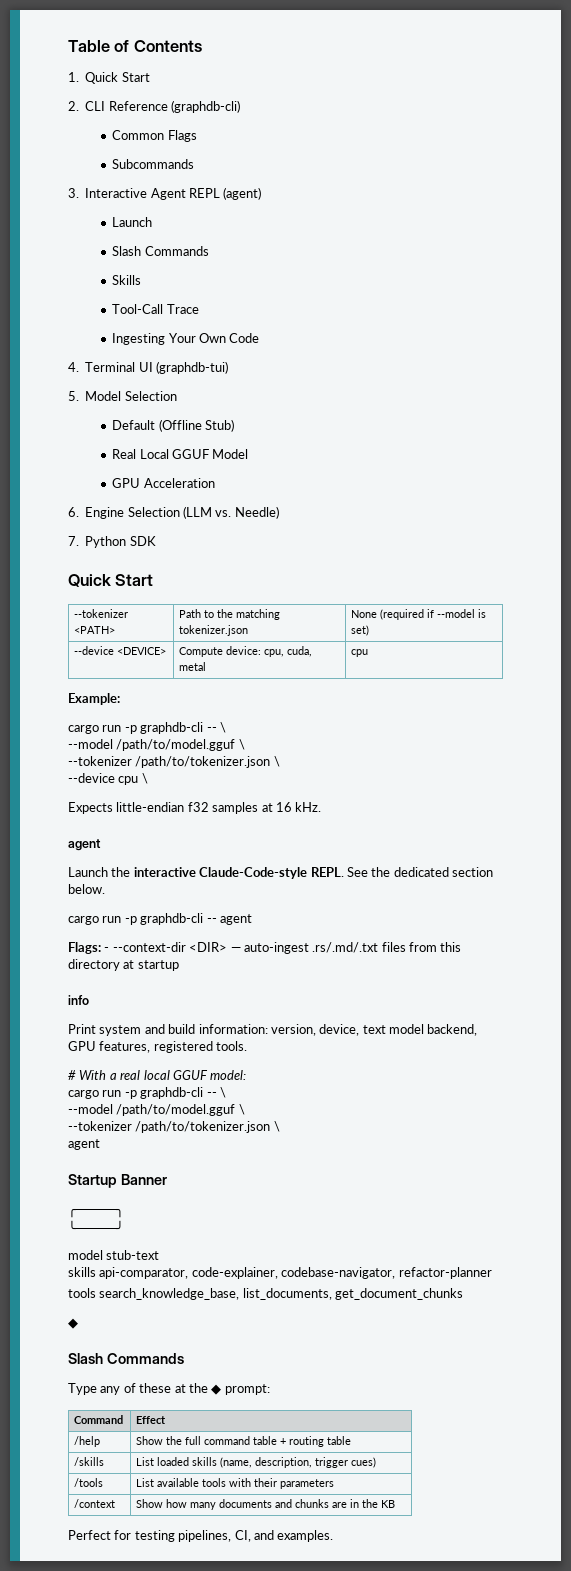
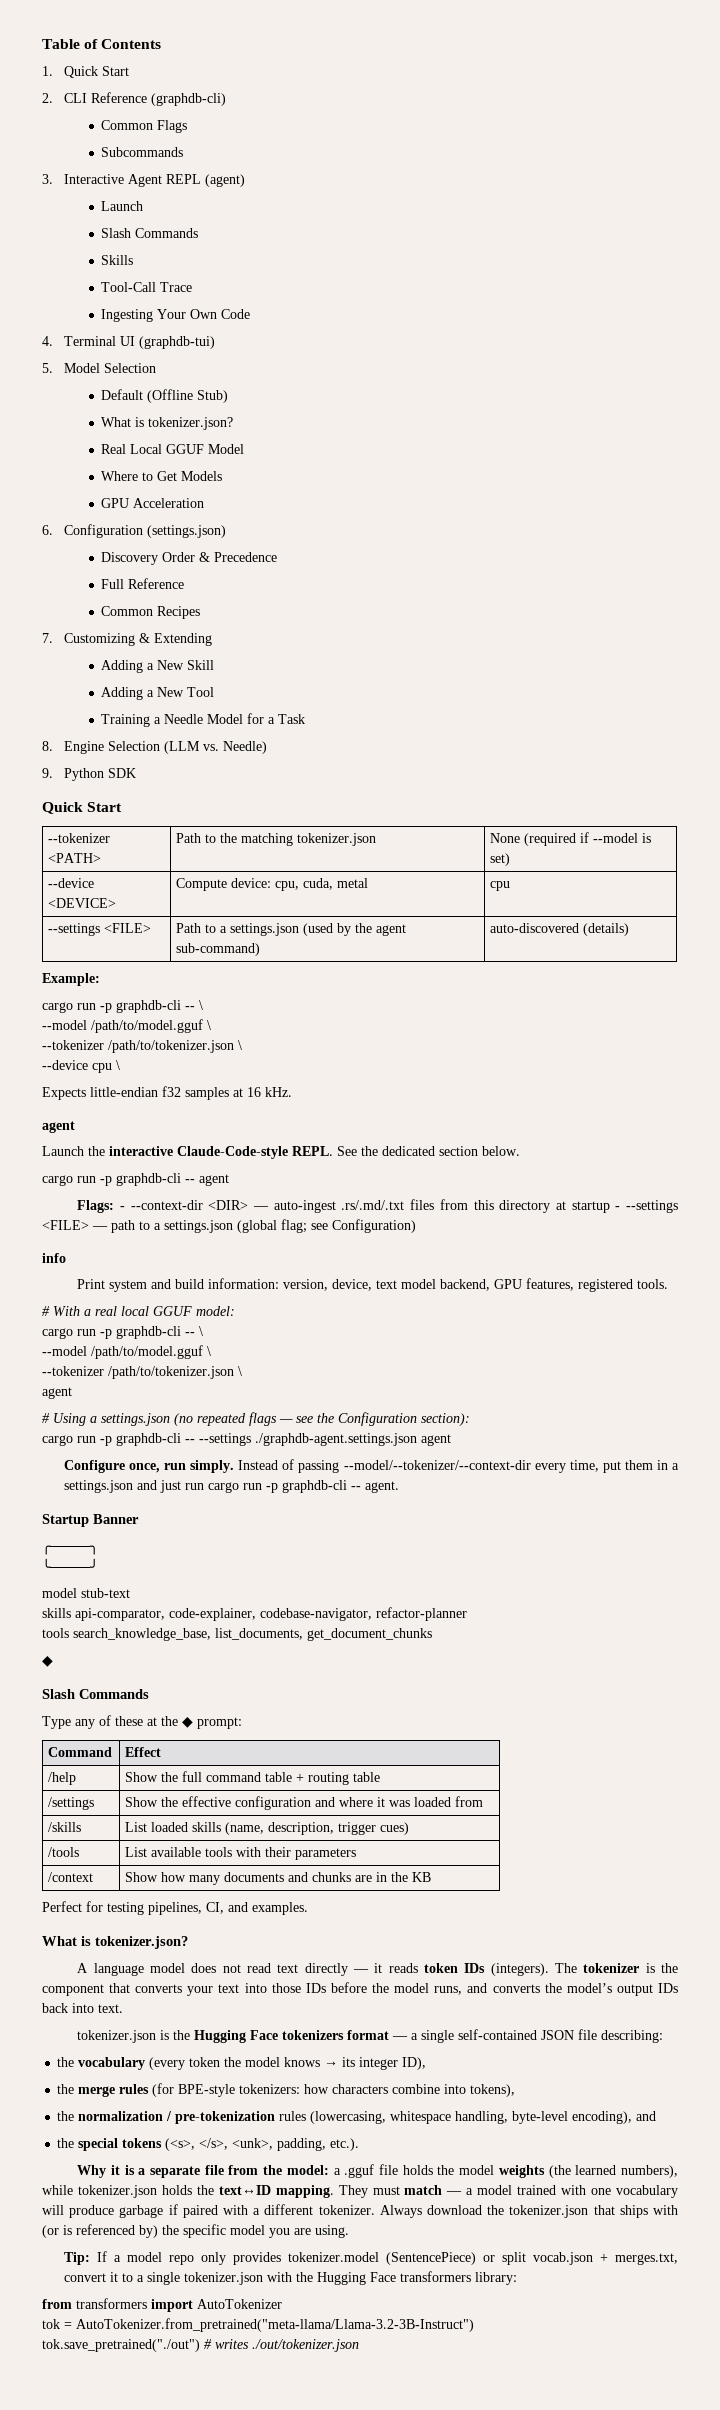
(234, 425) none -> [101,417,234,430] // What is tokenizer.json?
[112,478,215,488] [68,507,79,517] GPU Acceleration // 6. -> [101,471,223,481] [101,498,205,508] [42,524,227,538] [101,552,278,565] [101,578,185,589] [101,606,201,619] [42,633,213,646] [101,660,215,673] [101,687,215,700] [101,713,306,727] [42,741,53,751] Where to Get Models // GPU Acceleration // 6. Configuration (settings.json) // Discovery Order & Precedence // Full Reference // Common Recipes // 7. Customizing & Extending // Adding a New Skill // Adding a New Tool // Training a Needle Model for a Task // 8.
[68,536,79,546] 7. -> [42,768,53,778] 9.
(369, 653) none -> [48,923,152,936] [176,923,407,936] [176,943,261,956] [490,923,630,936] // --settings <FILE> | Path to a settings.json (used by the agent sub-command) | auto-discovered (details)
(179, 965) none -> [615,1200,678,1213] [42,1219,416,1233] - --settings <FILE> — path to a settings.json (global flag; see Configuration)
(100, 1144) none -> [42,1412,470,1426] [42,1433,451,1446] [64,1459,679,1473] [64,1480,400,1493] // # Using a settings.json (no repeated flags — see the Configuration section): // cargo run -p graphdb-cli -- --settings ./graphdb-agent.settings.json agent // Configure once, run simply. Instead of passing --model/--tokenizer/--context-dir every time, put them in a settings.json and just run cargo run -p graphdb-cli -- agent.
(352, 1440) none -> [48,1797,95,1810] [125,1796,484,1810] // /settings | Show the effective configuration and where it was loaded from
(334, 1536) none -> [42,1936,188,1949] [77,1963,678,1976] [42,1982,679,1996] [42,2003,123,2013] [77,2029,664,2043] [57,2057,427,2070] [57,2083,516,2097] [57,2111,657,2124] [57,2138,360,2151] [77,2164,678,2178] [42,2185,678,2198] [42,2204,678,2218] [42,2224,349,2238] [64,2251,679,2265] [64,2271,518,2285] [42,2298,282,2312] [42,2318,474,2332] [42,2339,359,2352] // What is tokenizer.json? // A language model does not read text directly — it reads token IDs (integers). The tokenizer is the component that converts your text into those IDs before the model runs, and converts the model’s output IDs back into text. // tokenizer.json is the Hugging Face tokenizers format — a single self-contained JSON file describing: // the vocabulary (every token the model knows → its integer ID), // the merge rules (for BPE-style tokenizers: how characters combine into tokens), // the normalization / pre-tokenization rules (lowercasing, whitespace handling, byte-level encoding), and // the special tokens (<s>, </s>, <unk>, padding, etc.). // Why it is a separate file from the model: a .gguf file holds the model weights (the learned numbers), while tokenizer.json holds the text↔ID mapping. They must match — a model trained with one vocabulary will produce garbage if paired with a different tokenizer. Always download the tokenizer.json that ships with (or is referenced by) the specific model you are using. // Tip: If a model repo only provides tokenizer.model (SentencePiece) or split vocab.json + merges.txt, convert it to a single tokenizer.json with the Hugging Face transformers library: // from transformers import AutoTokenizer // tok = AutoTokenizer.from_pretrained("meta-llama/Llama-3.2-3B-Instruct") // tok.save_pretrained("./out") # writes ./out/tokenizer.json

